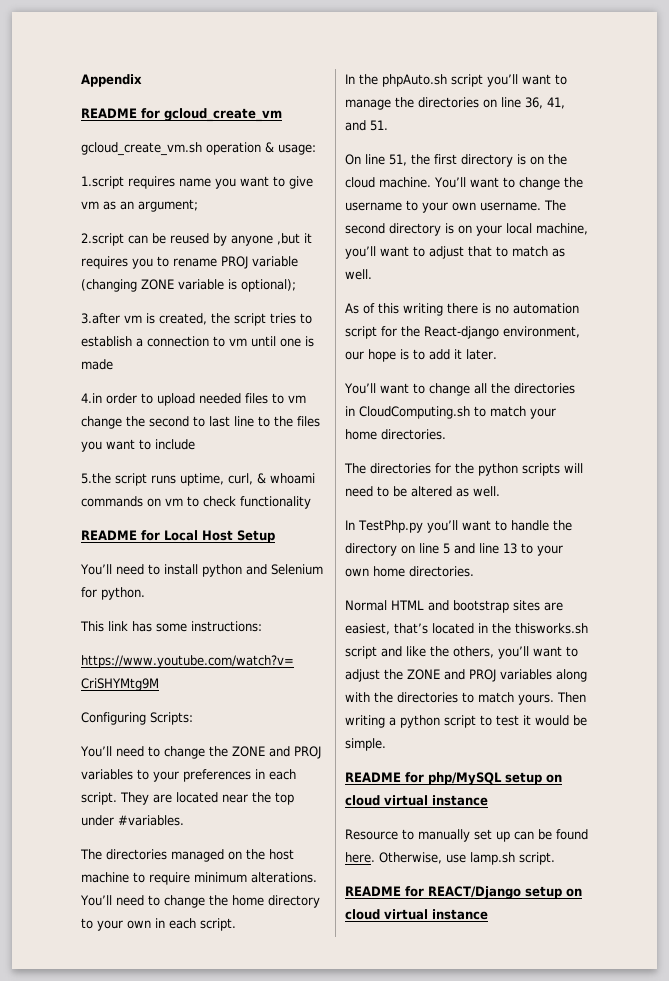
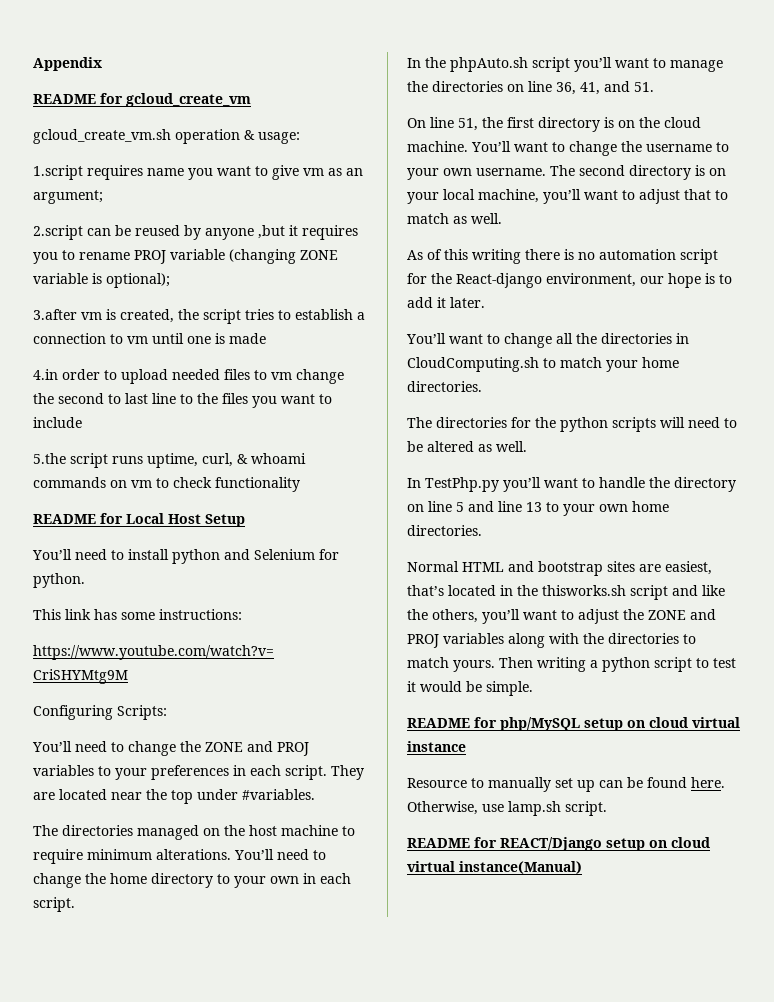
[432,909,488,920] instance -> [459,861,582,874] instance(Manual)

